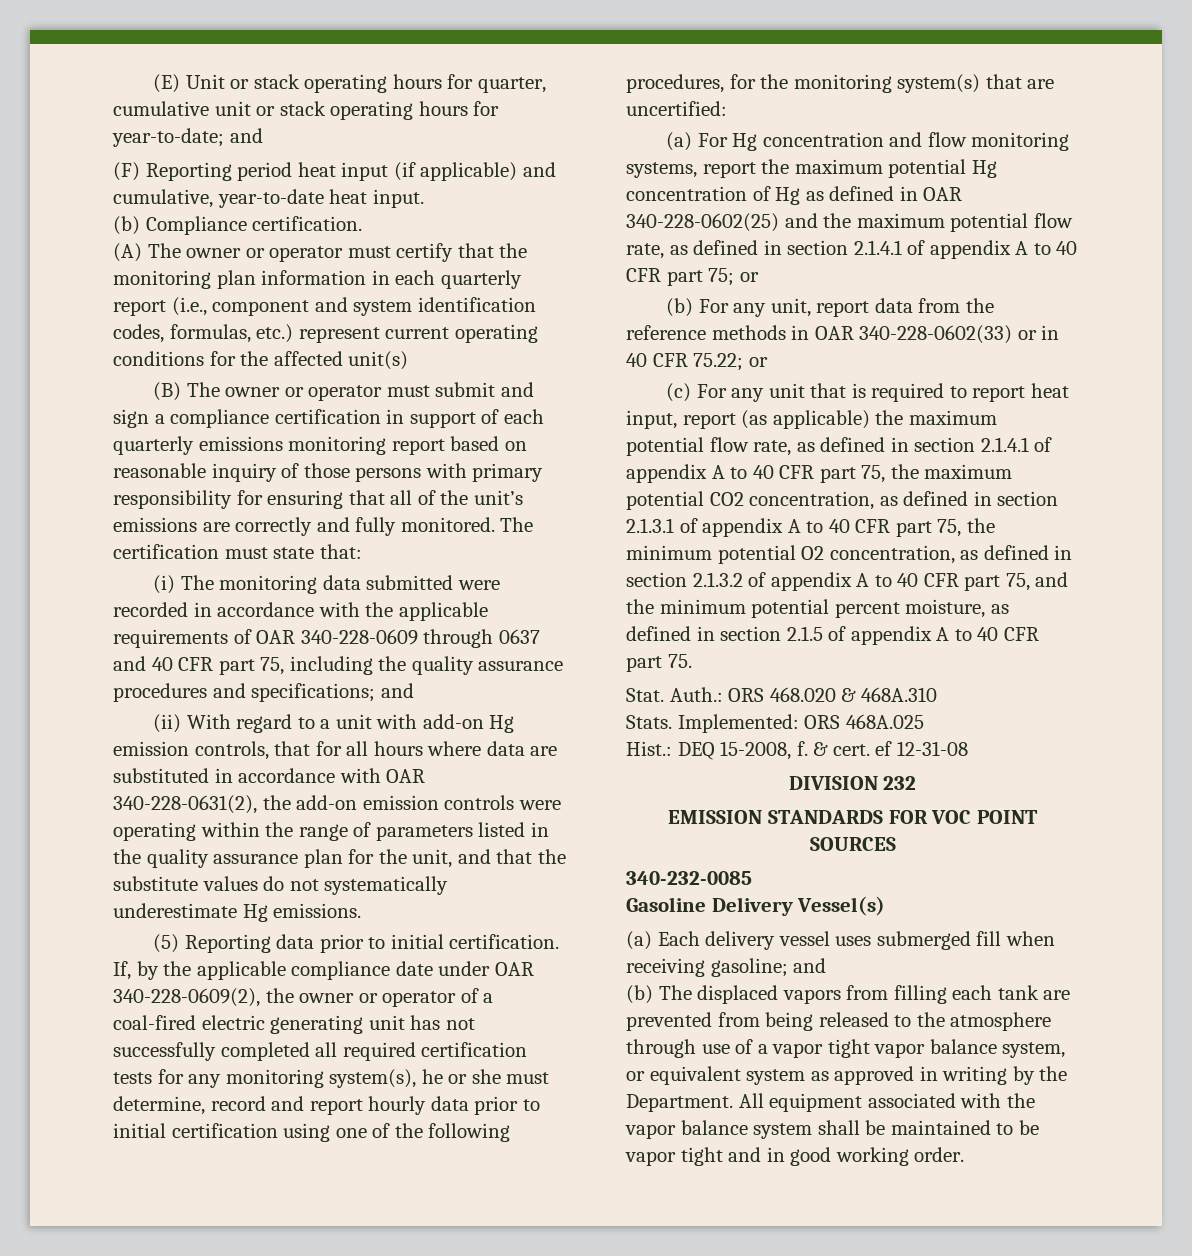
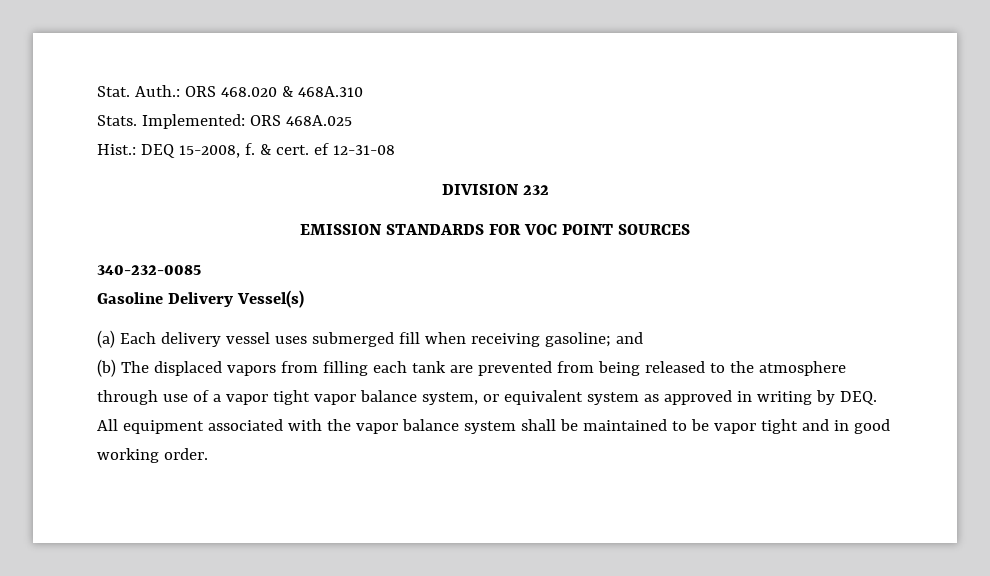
[152,74,546,93] [113,101,500,120] [112,128,263,147] [113,162,556,181] [113,189,424,208] [113,216,363,235] [113,243,528,262] [113,270,522,289] [113,297,536,316] [113,324,538,343] [113,351,409,370] [152,382,534,401] [113,409,544,428] [113,436,527,455] [113,463,544,482] [113,490,523,509] [113,517,534,536] [113,544,362,559] [152,575,500,594] [113,602,488,621] [113,629,540,648] [113,656,564,675] [113,683,414,702] [152,714,515,733] [113,741,558,760] [113,768,426,783] [113,795,561,814] [113,822,549,841] [113,849,566,868] [113,876,449,895] [113,903,362,922] [152,934,560,953] [113,961,534,980] [113,988,494,1007] [113,1015,475,1034] [113,1042,528,1061] [113,1069,550,1088] [113,1096,540,1115] [113,1123,511,1142] [626,74,1055,93] [626,101,727,116] [665,132,1070,151] [626,159,997,178] [626,186,963,205] [626,213,1073,232] [626,240,1078,259] [626,268,759,286] [665,298,994,317] [626,325,1060,344] [626,353,768,371] [665,383,1069,402] [626,410,997,429] [626,437,1053,456] [626,464,1013,483] [626,491,1059,510] [626,518,995,537] [626,545,1073,564] [626,572,1069,591] [626,599,1009,618] [626,626,1039,645] [626,654,692,672] (E) Unit or stack operating hours for quarter, cumulative unit or stack operating hours for year-to-date; and // (F) Reporting period heat input (if applicable) and cumulative, year-to-date heat input. // (b) Compliance certification. // (A) The owner or operator must certify that the monitoring plan information in each quarterly report (i.e., component and system identification codes, formulas, etc.) represent current operating conditions for the affected unit(s) // (B) The owner or operator must submit and sign a compliance certification in support of each quarterly emissions monitoring report based on reasonable inquiry of those persons with primary responsibility for ensuring that all of the unit’s emissions are correctly and fully monitored. The certification must state that: // (i) The monitoring data submitted were recorded in accordance with the applicable requirements of OAR 340-228-0609 through 0637 and 40 CFR part 75, including the quality assurance procedures and specifications; and // (ii) With regard to a unit with add-on Hg emission controls, that for all hours where data are substituted in accordance with OAR 340-228-0631(2), the add-on emission controls were operating within the range of parameters listed in the quality assurance plan for the unit, and that the substitute values do not systematically underestimate Hg emissions. // (5) Reporting data prior to initial certification. If, by the applicable compliance date under OAR 340-228-0609(2), the owner or operator of a coal-fired electric generating unit has not successfully completed all required certification tests for any monitoring system(s), he or she must determine, record and report hourly data prior to initial certification using one of the following procedures, for the monitoring system(s) that are uncertified: // (a) For Hg concentration and flow monitoring systems, report the maximum potential Hg concentration of Hg as defined in OAR 340-228-0602(25) and the maximum potential flow rate, as defined in section 2.1.4.1 of appendix A to 40 CFR part 75; or // (b) For any unit, report data from the reference methods in OAR 340-228-0602(33) or in 40 CFR 75.22; or // (c) For any unit that is required to report heat input, report (as applicable) the maximum potential flow rate, as defined in section 2.1.4.1 of appendix A to 40 CFR part 75, the maximum potential CO2 concentration, as defined in section 2.1.3.1 of appendix A to 40 CFR part 75, the minimum potential O2 concentration, as defined in section 2.1.3.2 of appendix A to 40 CFR part 75, and the minimum potential percent moisture, as defined in section 2.1.5 of appendix A to 40 CFR part 75. // -> (97, 91) none
[1039,1066,1068,1081] [626,1094,733,1112] the Department. -> [839,391,877,405] DEQ.

